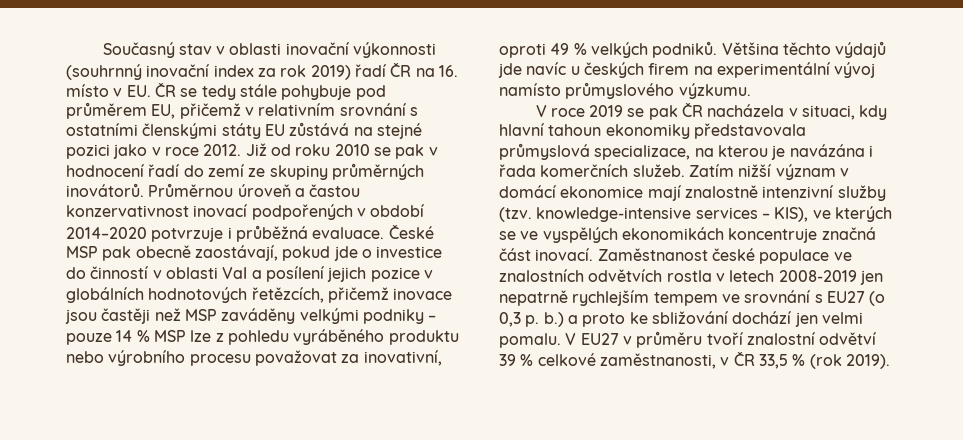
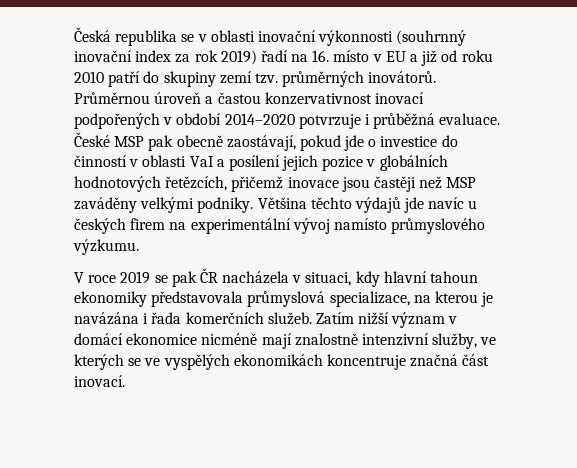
[102,42,212,58] Současný stav -> [74,27,195,46] Česká republika se
[390,62,412,77] ČR -> (288, 56) none
[126,82,386,100] [66,102,418,119] [66,122,422,139] [66,143,438,159] [66,164,328,180] EU. ČR se tedy stále pohybuje pod průměrem EU, přičemž v relativním srovnání s ostatními členskými státy EU zůstává na stejné pozici jako v roce 2012. Již od roku 2010 se pak v hodnocení řadí do zemí ze skupiny -> [385,50,493,66] [74,71,278,87] EU a již od roku 2010 patří do skupiny zemí tzv.
[362,309,437,324] [66,329,459,345] [66,350,442,366] [499,41,718,58] podniky – pouze 14 % MSP lze z pohledu vyráběného produktu nebo výrobního procesu považovat za inovativní, oproti 49 % velkých podniků. -> [197,197,254,213] podniky.
(644, 192) none -> [201,333,258,345] nicméně
[837,185,886,201] [499,207,809,222] služby (tzv. knowledge-intensive services – KIS), -> [432,333,478,349] služby,
[597,248,852,264] [499,269,883,285] [499,290,886,306] [499,311,863,327] [499,331,877,348] [499,351,890,369] Zaměstnanost české populace ve znalostních odvětvích rostla v letech 2008-2019 jen nepatrně rychlejším tempem ve srovnání s EU27 (o 0,3 p. b.) a proto ke sbližování dochází jen velmi pomalu. V EU27 v průměru tvoří znalostní odvětví 39 % celkové zaměstnanosti, v ČR 33,5 % (rok 2019). -> (125, 381) none

